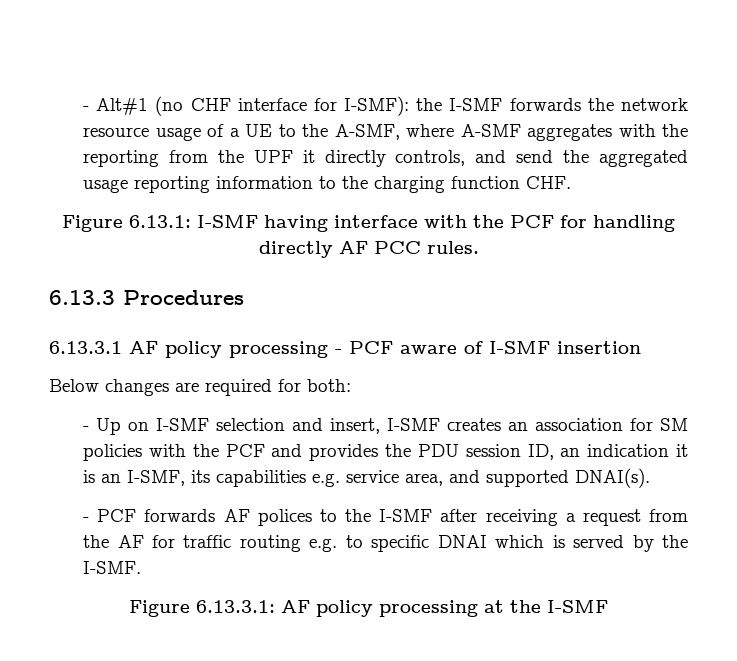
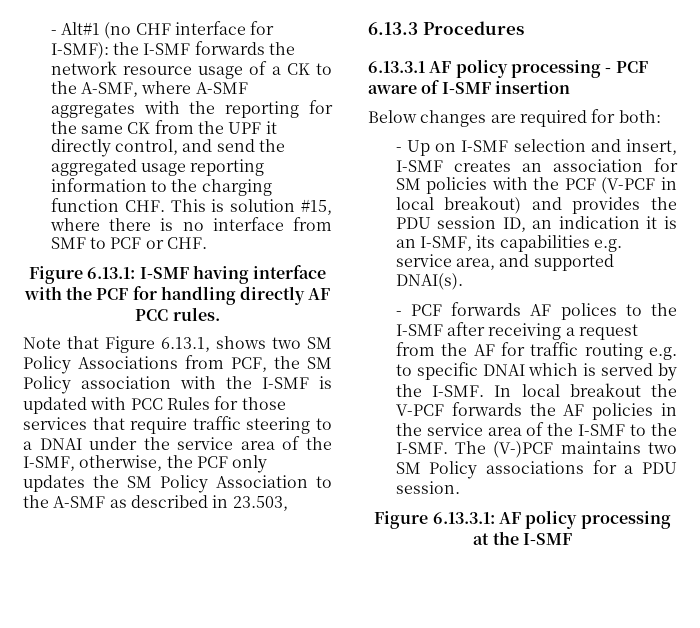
[245,124,273,137] UE -> [286,63,310,75] CK
(160, 158) none -> [309,100,333,114] [50,121,151,134] for the same CK
[395,150,466,166] controls, -> [115,139,179,155] control,
(572, 182) none -> [170,199,332,215] [49,217,332,231] [50,237,208,249] This is solution #15, where there is no interface from SMF to PCF or CHF.
(479, 247) none -> [23,336,332,353] [23,355,332,374] [23,376,332,394] [23,396,286,414] [23,416,332,434] [23,436,332,450] [23,455,268,473] [23,475,332,493] [23,495,288,511] // Note that Figure 6.13.1, shows two SM Policy Associations from PCF, the SM Policy association with the I-SMF is updated with PCC Rules for those services that require traffic steering to a DNAI under the service area of the I-SMF, otherwise, the PCF only updates the SM Policy Association to the A-SMF as described in 23.503,
(265, 450) none -> [601,177,677,194] [395,196,522,214] (V-PCF in local breakout)
(142, 567) none -> [494,383,677,397] [395,402,677,420] [395,422,677,436] [395,441,677,458] [395,460,677,479] [395,481,460,494] In local breakout the V-PCF forwards the AF policies in the service area of the I-SMF to the I-SMF. The (V-)PCF maintains two SM Policy associations for a PDU session.

